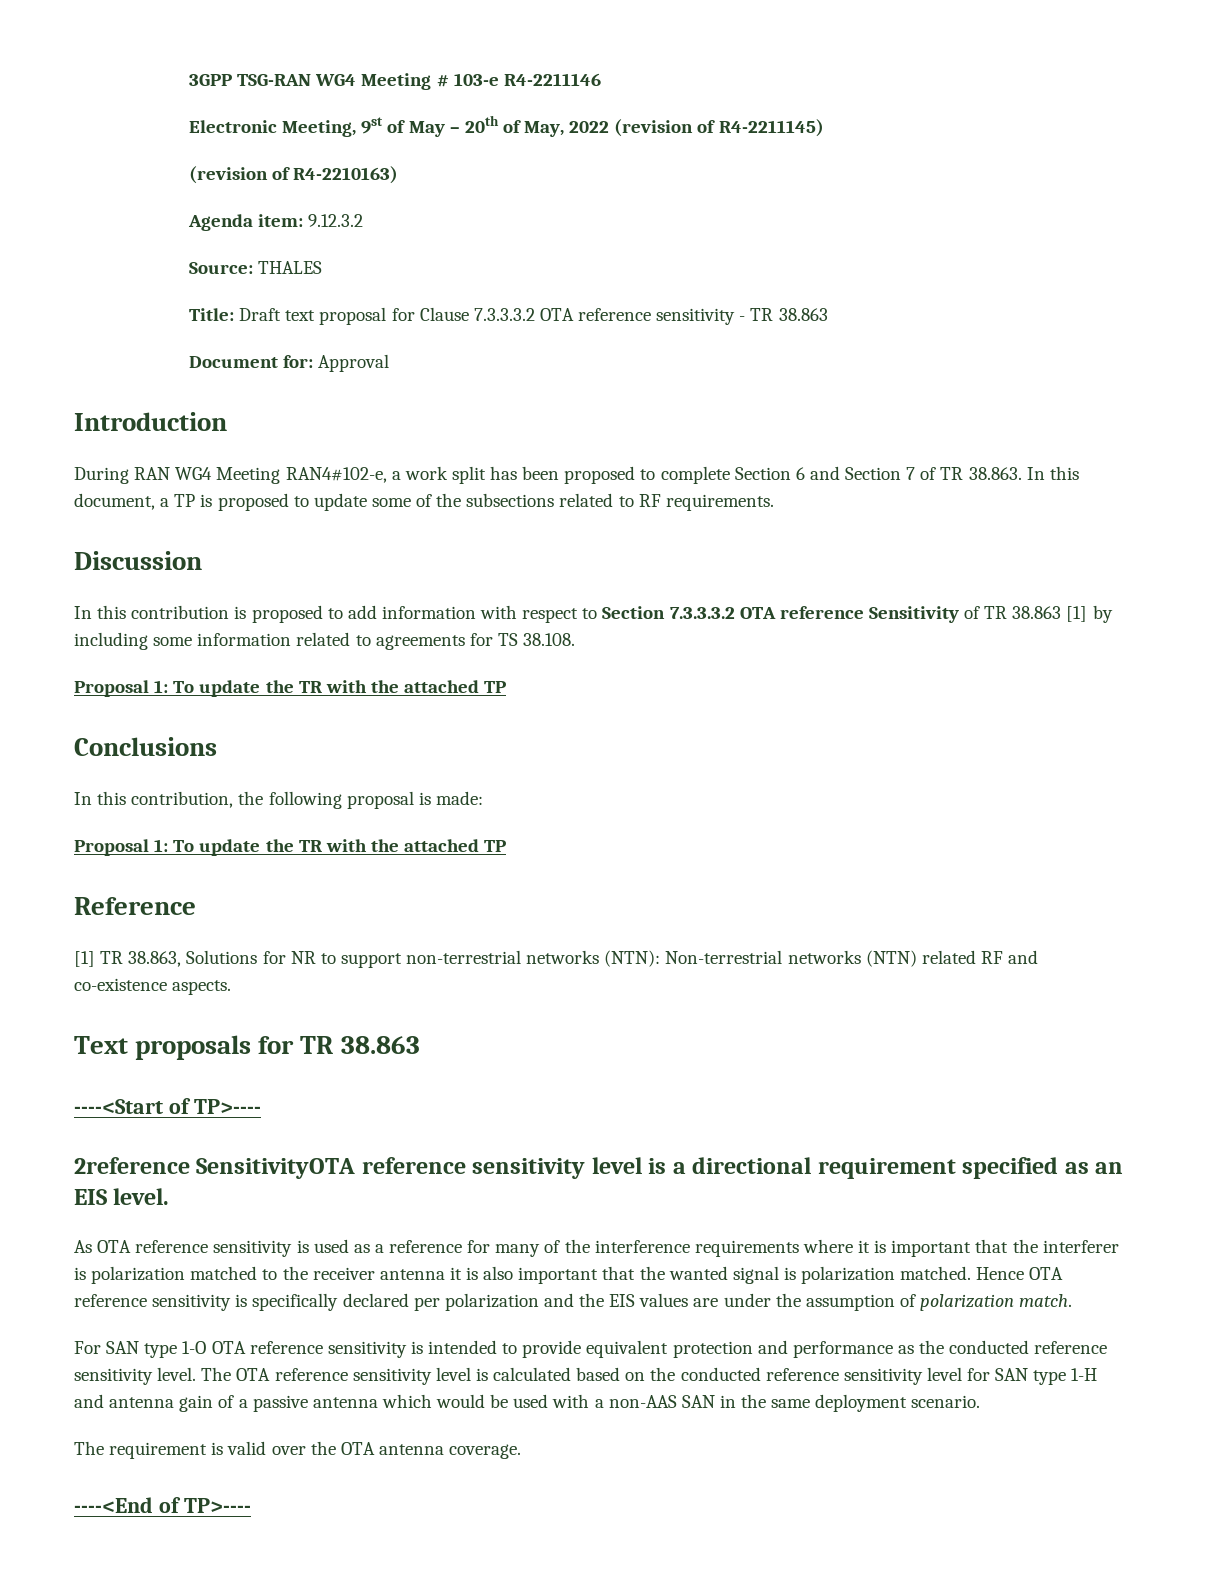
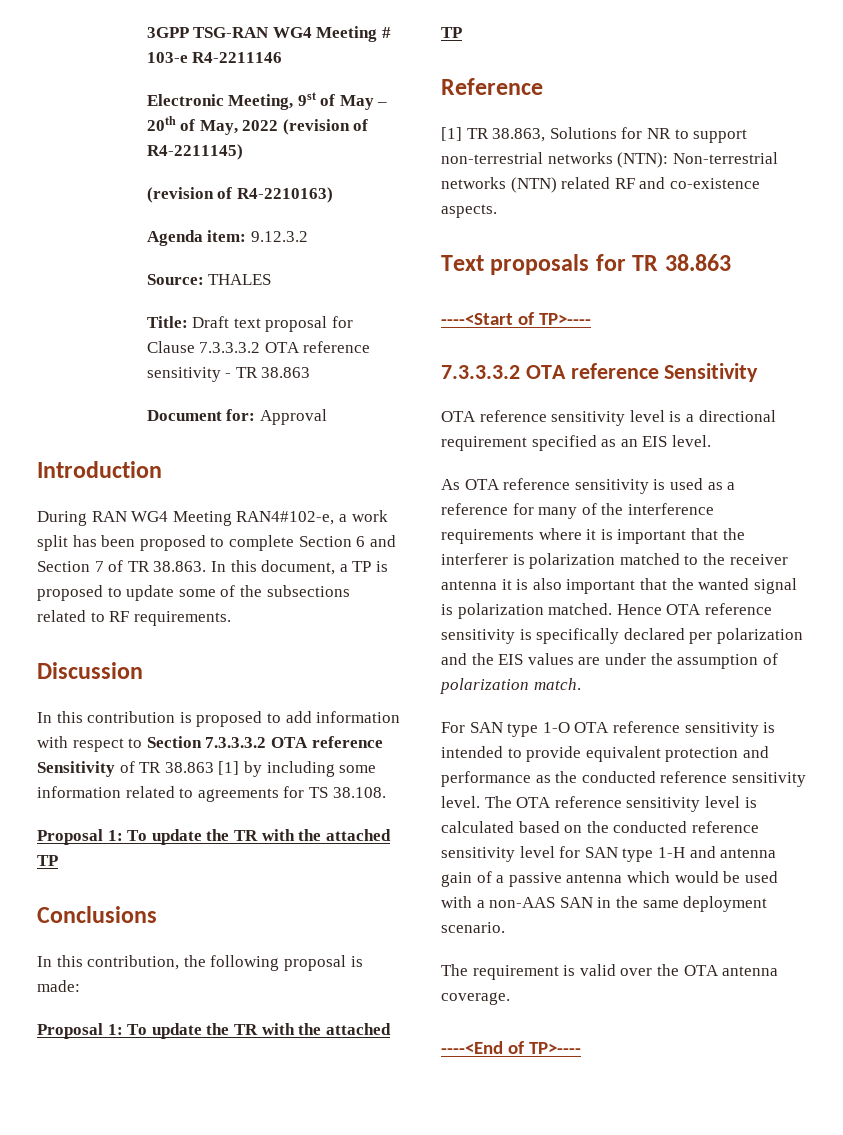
[74,1157,356,1179] 2reference SensitivityOTA -> [441,363,759,382] [441,411,476,422] 7.3.3.3.2 OTA reference Sensitivity // OTA

